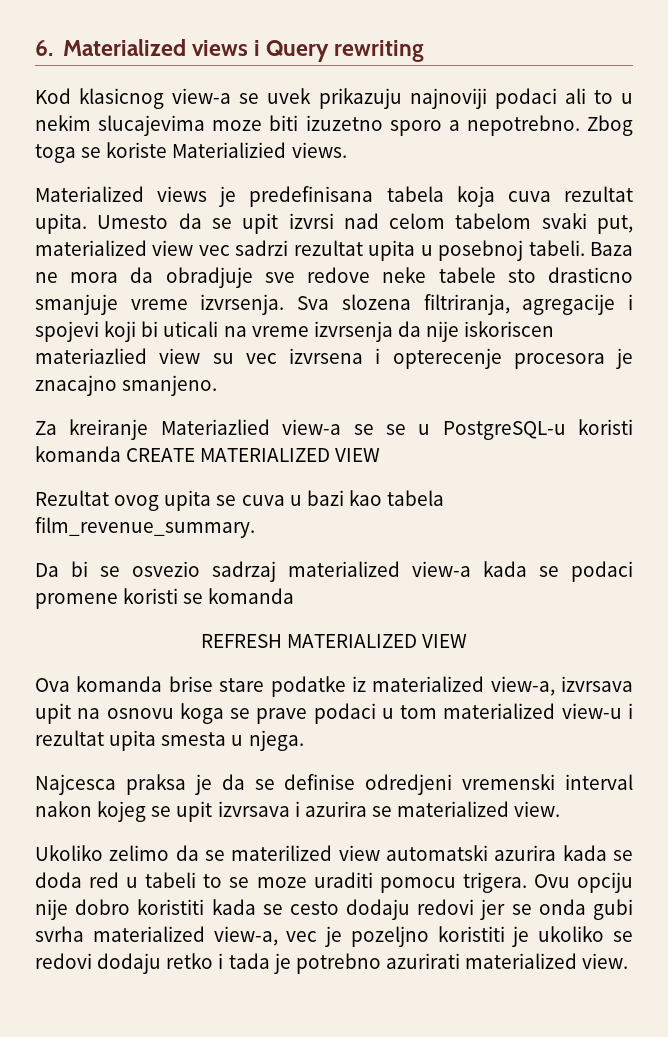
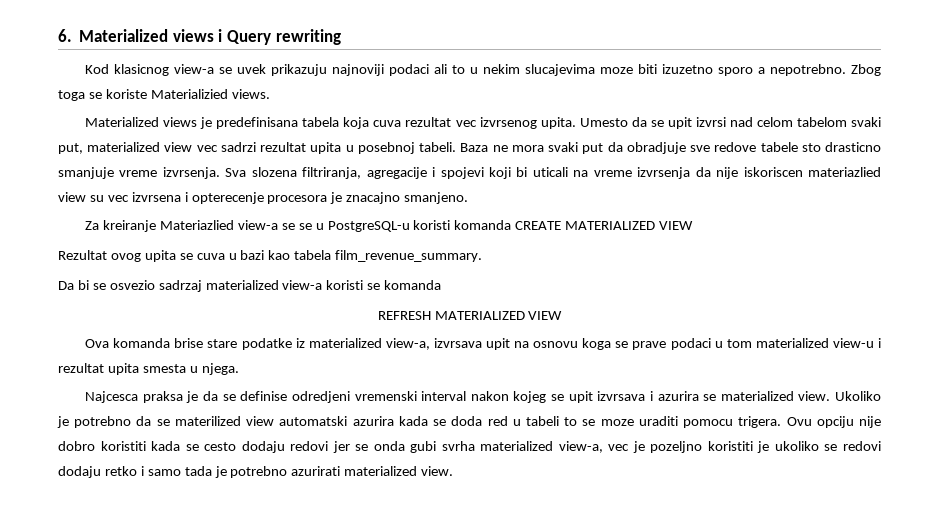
(633, 194) none -> [455,117,537,129] vec izvrsenog
(119, 277) none -> [548,142,604,154] svaki put
[382,267,427,283] neke -> (757, 147) none
[483,561,633,582] [35,593,118,609] kada se podaci promene -> (323, 285) none
[35,845,170,861] // Ukoliko zelimo -> [835,391,882,401] [57,416,132,428] Ukoliko je potrebno
(224, 961) none -> [147,469,181,476] samo

